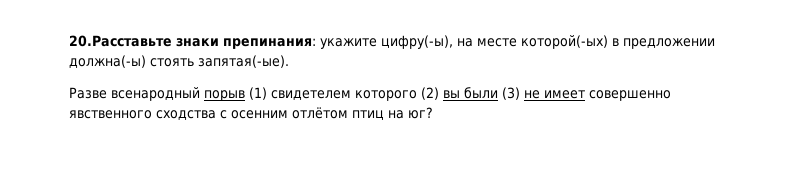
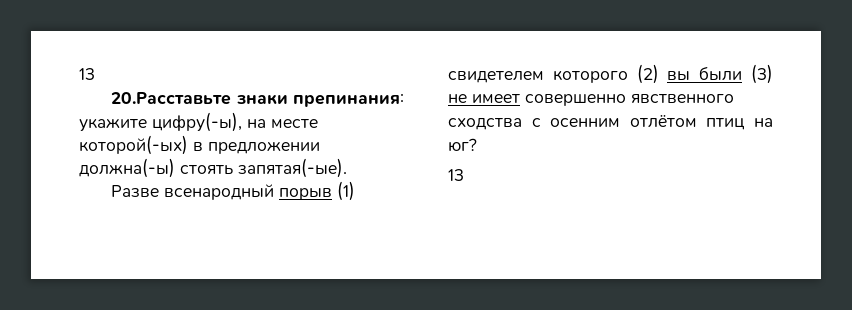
(69, 41) none -> [79,68,95,80] 13 //
(433, 113) none -> [448,169,464,181] // 13

